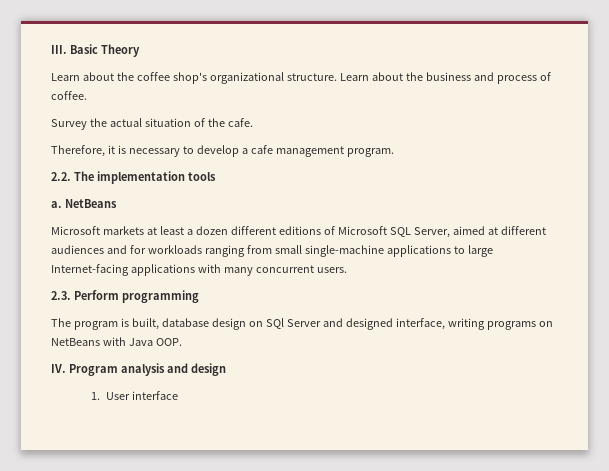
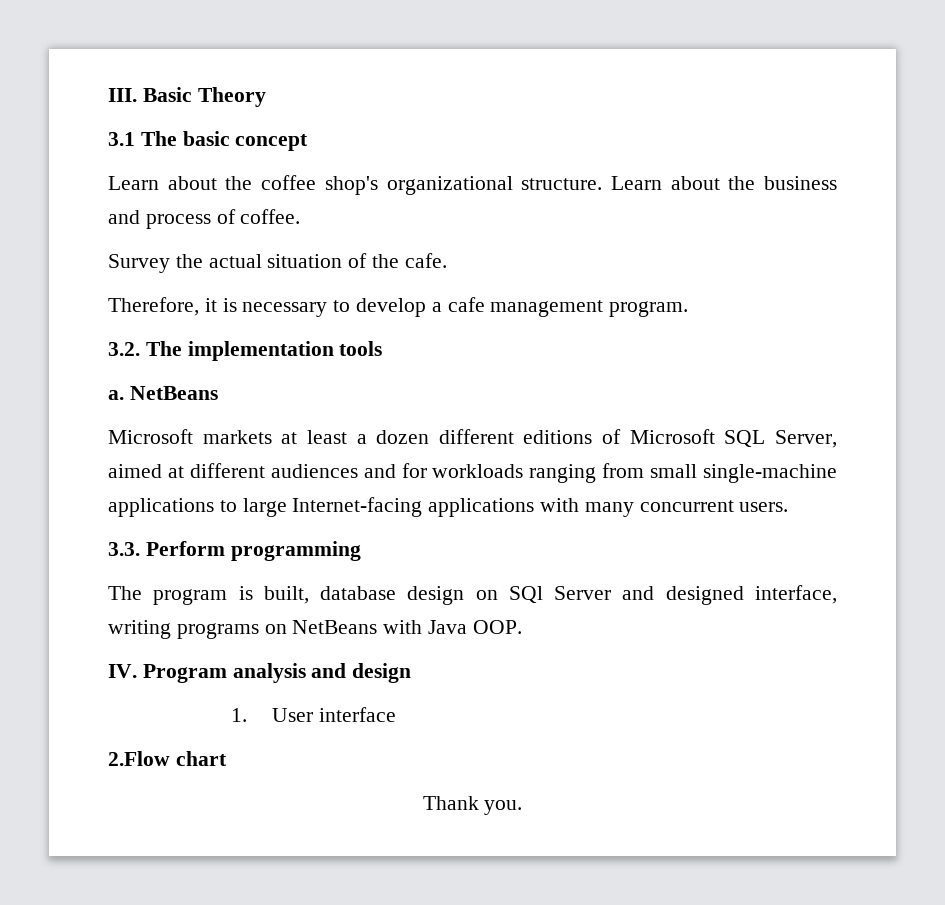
(140, 50) none -> [108,131,309,151] // 3.1 The basic concept
[51,172,71,181] 2.2. -> [108,342,140,356] 3.2.
[51,291,71,300] 2.3. -> [108,542,140,556] 3.3.
(178, 395) none -> [108,751,227,766] [422,796,523,815] // 2.Flow chart // Thank you.

